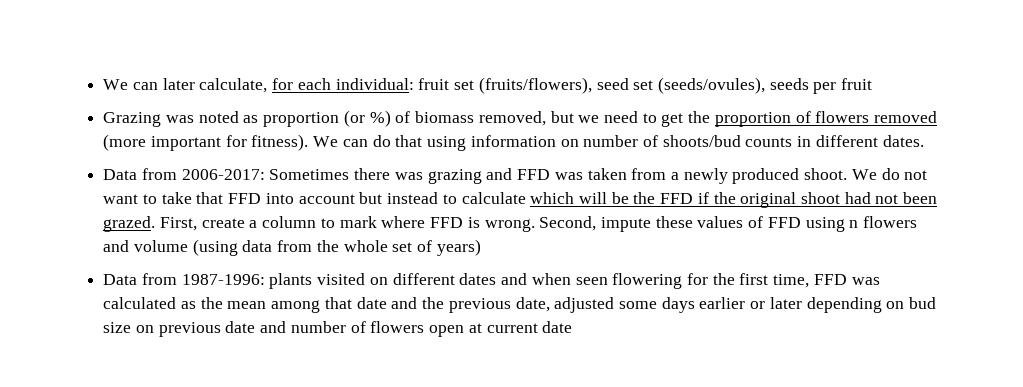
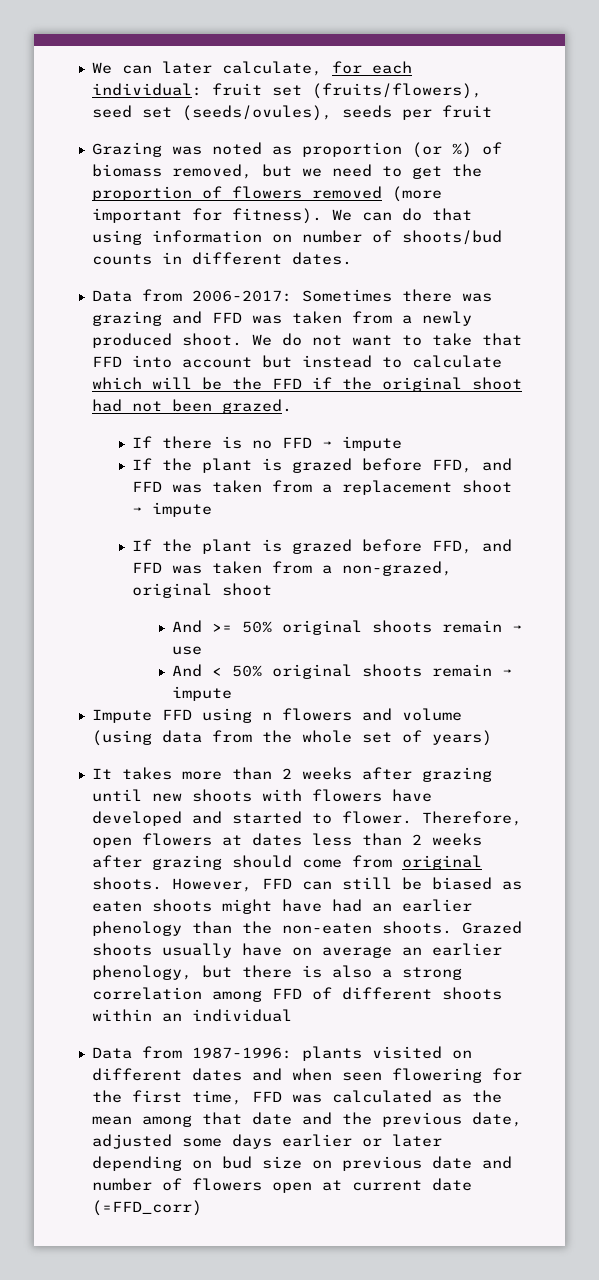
[159,216,764,232] First, create a column to mark where FFD is wrong. Second, impute these values of -> [131,436,402,451] [131,458,512,473] [131,480,512,495] [131,502,212,517] [131,539,512,554] [131,561,452,576] [131,583,272,598] [171,620,522,635] [171,646,202,655] [171,664,512,679] [171,686,232,701] [91,709,152,723] // If there is no FFD → impute // If the plant is grazed before FFD, and FFD was taken from a replacement shoot → impute // If the plant is grazed before FFD, and FFD was taken from a non-grazed, original shoot // And >= 50% original shoots remain → use // And < 50% original shoots remain → impute // Impute
(481, 247) none -> [91,767,492,782] [91,789,432,802] [91,811,522,826] [91,833,482,848] [91,855,482,870] [91,877,522,892] [91,899,472,914] [91,921,522,936] [91,943,502,958] [91,965,462,980] [91,987,502,1002] [91,1009,292,1022] // It takes more than 2 weeks after grazing until new shoots with flowers have developed and started to flower. Therefore, open flowers at dates less than 2 weeks after grazing should come from original shoots. However, FFD can still be biased as eaten shoots might have had an earlier phenology than the non-eaten shoots. Grazed shoots usually have on average an earlier phenology, but there is also a strong correlation among FFD of different shoots within an individual
(573, 327) none -> [91,1200,202,1216] (=FFD_corr)

